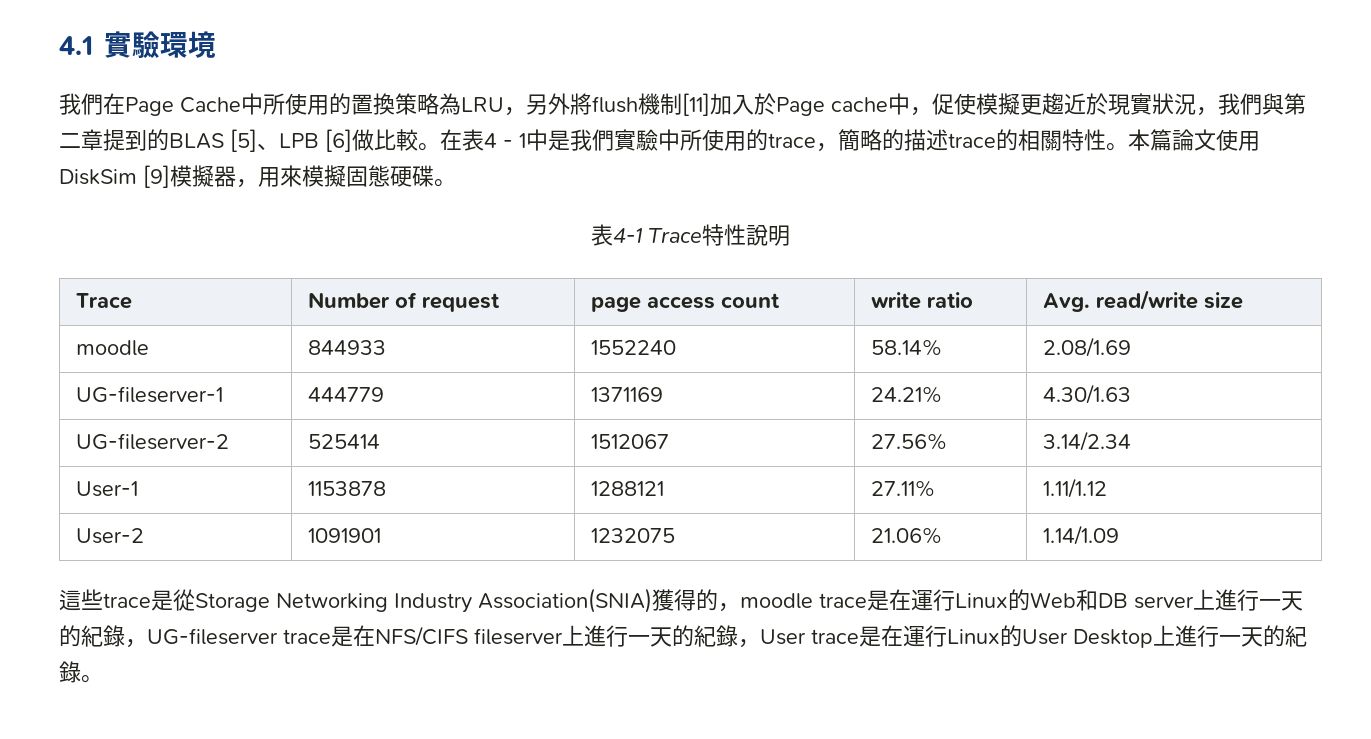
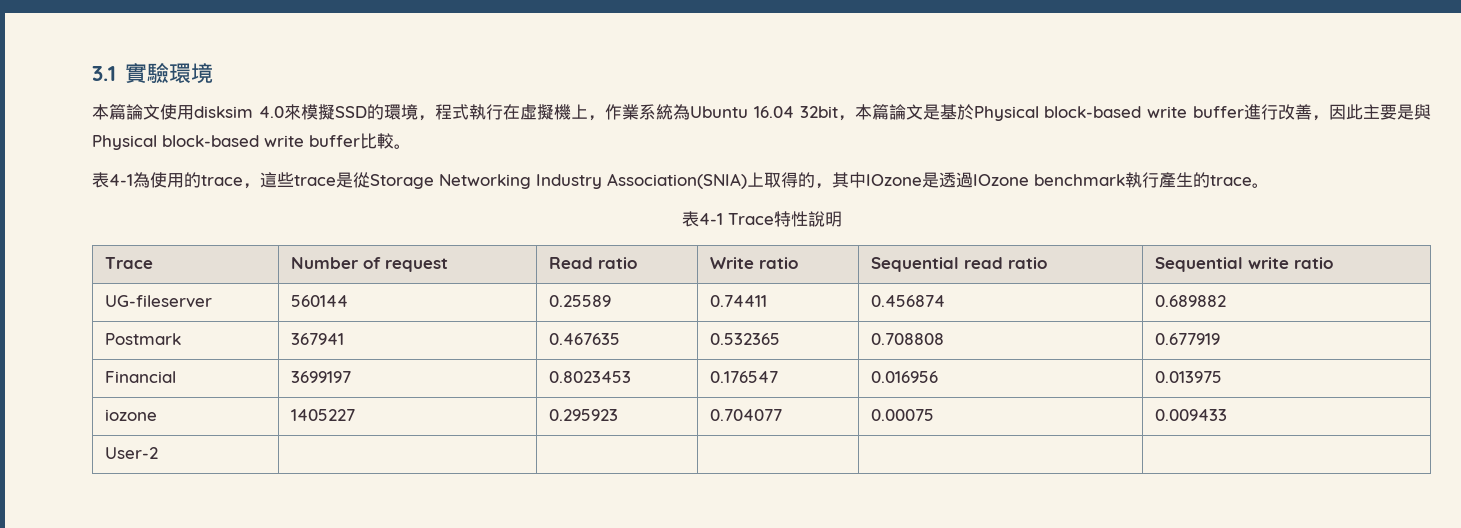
[59,36,93,55] 4.1 -> [92,66,116,81] 3.1
[59,93,1306,116] [59,129,1260,152] [59,165,434,188] 我們在Page Cache中所使用的置換策略為LRU，另外將flush機制[11]加入於Page cache中，促使模擬更趨近於現實狀況，我們與第二章提到的BLAS [5]、LPB [6]做比較。在表4 - 1中是我們實驗中所使用的trace，簡略的描述trace的相關特性。本篇論文使用DiskSim [9]模擬器，用來模擬固態硬碟 -> [92,104,1431,121] [92,133,411,150] [92,171,1252,189] 本篇論文使用disksim 4.0來模擬SSD的環境，程式執行在虛擬機上，作業系統為Ubuntu 16.04 32bit，本篇論文是基於Physical block-based write buffer進行改善，因此主要是與Physical block-based write buffer比較。 // 表4-1為使用的trace，這些trace是從Storage Networking Industry Association(SNIA)上取得的，其中IOzone是透過IOzone benchmark執行產生的trace
[591,293,781,312] [871,292,974,309] [1043,290,1244,312] [76,340,150,356] [308,340,387,355] [591,340,677,355] [871,339,943,356] [1043,337,1132,357] [76,386,224,403] [308,387,385,402] [591,387,664,402] [871,386,943,403] [1043,384,1132,404] [76,433,230,450] [308,434,381,449] [591,434,670,449] [871,433,948,450] [1043,431,1132,451] [76,481,139,497] [308,481,387,496] [591,481,665,496] [871,480,936,497] [1043,478,1108,498] [76,528,145,544] [308,528,382,543] [591,528,676,543] [871,527,943,544] [1043,525,1120,545] [59,588,1303,613] [59,625,1307,648] [59,661,103,683] page access count | write ratio | Avg. read/write size // moodle | 844933 | 1552240 | 58.14% | 2.08/1.69 // UG-fileserver-1 | 444779 | 1371169 | 24.21% | 4.30/1.63 // UG-fileserver-2 | 525414 | 1512067 | 27.56% | 3.14/2.34 // User-1 | 1153878 | 1288121 | 27.11% | 1.11/1.12 // User-2 | 1091901 | 1232075 | 21.06% | 1.14/1.09 // 這些trace是從Storage Networking Industry Association(SNIA)獲得的，moodle trace是在運行Linux的Web和DB server上進行一天的紀錄，UG-fileserver trace是在NFS/CIFS fileserver上進行一天的紀錄，User trace是在運行Linux的User Desktop上進行一天的紀錄。 -> [549,257,638,269] [710,257,799,269] [871,257,1048,272] [1155,257,1334,272] [105,295,213,308] [291,295,349,307] [549,295,612,307] [710,295,768,307] [871,295,946,307] [1155,295,1227,307] [105,333,182,345] [291,333,345,345] [549,333,621,345] [710,333,781,345] [871,333,945,345] [1155,333,1221,345] [105,371,177,383] [291,371,352,383] [549,371,632,383] [710,371,779,383] [871,371,939,383] [1155,371,1223,383] [105,409,158,421] [291,409,356,421] [549,409,619,421] [710,409,783,421] [871,409,935,421] [1155,409,1228,421] [105,447,159,459] Read ratio | Write ratio | Sequential read ratio | Sequential write ratio // UG-fileserver | 560144 | 0.25589 | 0.74411 | 0.456874 | 0.689882 // Postmark | 367941 | 0.467635 | 0.532365 | 0.708808 | 0.677919 // Financial | 3699197 | 0.8023453 | 0.176547 | 0.016956 | 0.013975 // iozone | 1405227 | 0.295923 | 0.704077 | 0.00075 | 0.009433 // User-2 | | | | |

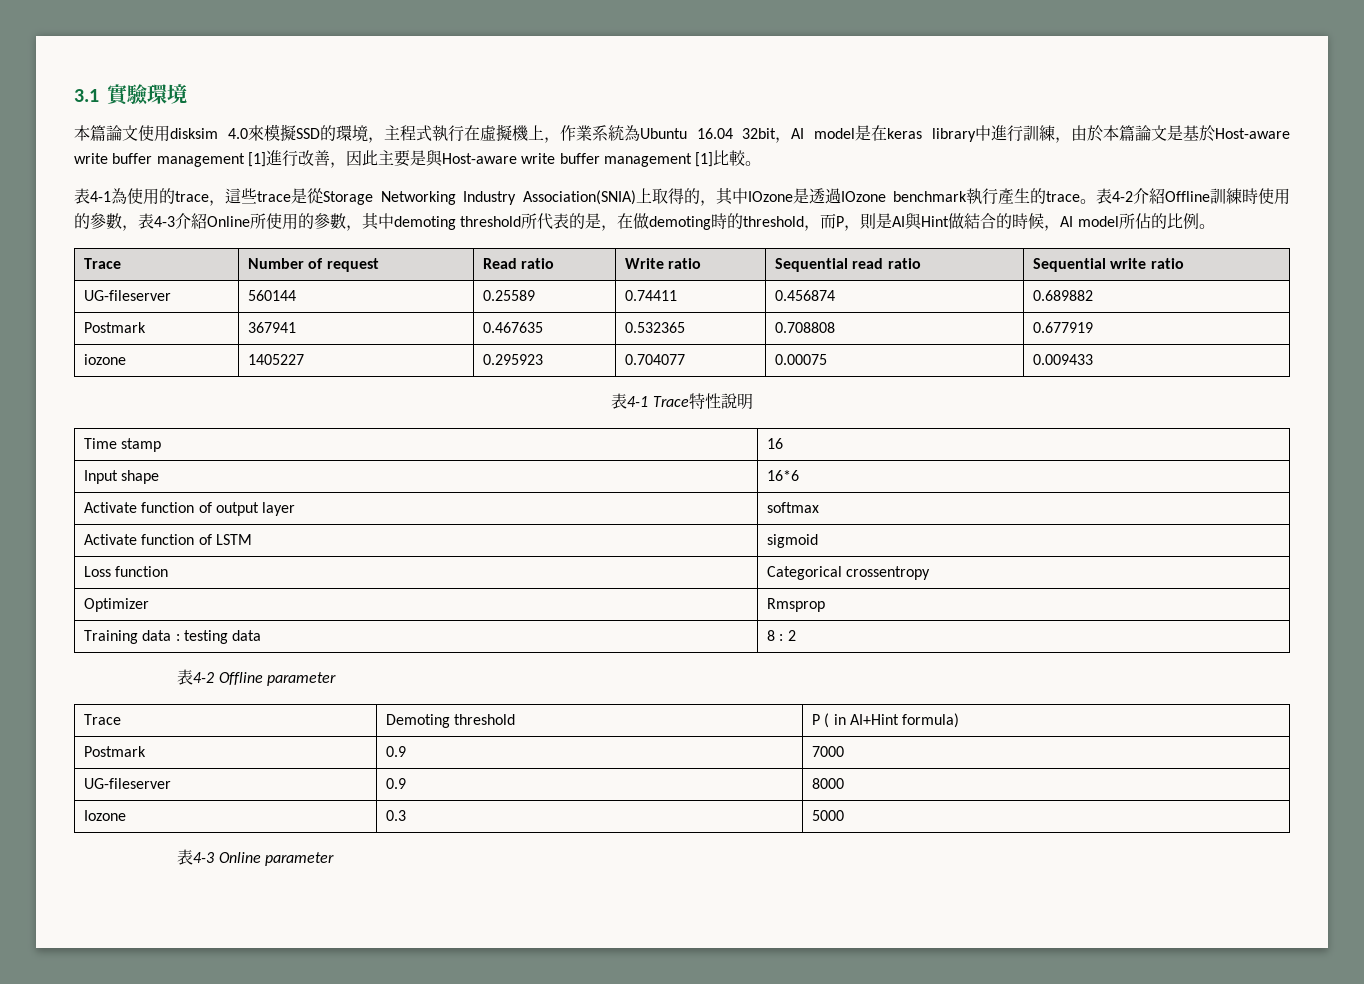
(435, 118) none -> [383,125,400,140] 主
[854,104,1244,121] 本篇論文是基於Physical block-based write buffer -> [791,125,1291,143] [74,152,266,167] AI model是在keras library中進行訓練，由於本篇論文是基於Host-aware write buffer management [1]
[92,135,360,150] Physical block-based write buffer -> [441,152,714,167] Host-aware write buffer management [1]
[681,211,842,227] // 表4-1 Trace特性說明 -> [1096,188,1290,205] [74,213,1215,231] 表4-2介紹Offline訓練時使用的參數，表4-3介紹Online所使用的參數，其中demoting threshold所代表的是，在做demoting時的threshold，而P，則是AI與Hint做結合的時候，AI model所佔的比例。
[105,371,177,383] [291,371,352,383] [549,371,632,383] [710,371,779,383] [871,371,939,383] [1155,371,1223,383] // Financial | 3699197 | 0.8023453 | 0.176547 | 0.016956 | 0.013975 -> (1093, 327) none
[105,447,159,459] // User-2 | | | | | -> [611,393,753,410] [83,438,162,452] [766,438,783,449] [83,470,160,484] [766,470,799,481] [83,502,296,516] [766,502,819,513] [83,534,252,545] [766,534,818,548] [83,566,169,577] [766,566,931,580] [83,598,149,612] [766,598,825,612] [83,630,262,644] [766,630,796,641] [177,669,336,686] [83,714,121,725] [385,714,516,728] [811,713,960,728] [83,746,146,757] [385,746,406,757] [811,746,844,757] [83,778,171,789] [385,778,406,789] [811,778,844,789] [83,810,126,821] [385,810,406,821] [811,810,844,821] [177,849,334,866] // 表4-1 Trace特性說明 // Time stamp | 16 // Input shape | 16*6 // Activate function of output layer | softmax // Activate function of LSTM | sigmoid // Loss function | Categorical crossentropy // Optimizer | Rmsprop // Training data : testing data | 8 : 2 // 表4-2 Offline parameter // Trace | Demoting threshold | P ( in AI+Hint formula) // Postmark | 0.9 | 7000 // UG-fileserver | 0.9 | 8000 // Iozone | 0.3 | 5000 // 表4-3 Online parameter

